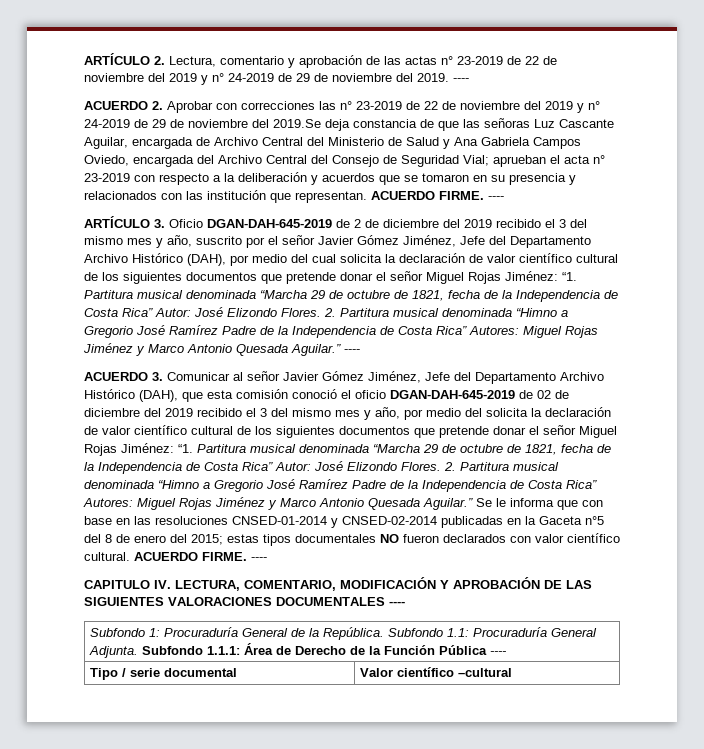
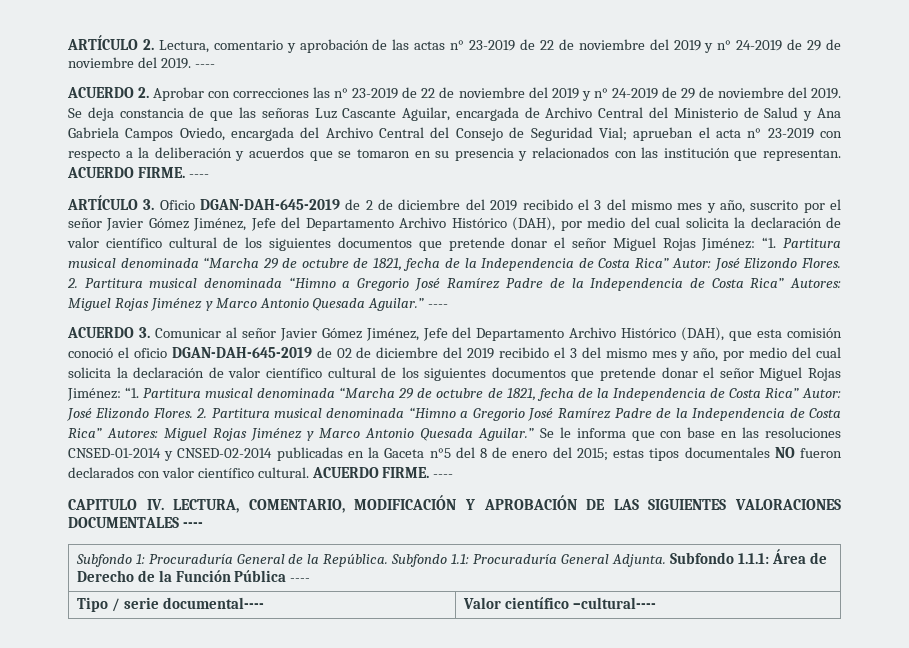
[273,119,321,128] 2019.Se -> [810,88,841,99] [68,108,82,118] 2019. Se
(482, 412) none -> [816,347,842,358] cual
[164,668,238,677] documental -> [162,597,264,609] documental----
[458,668,513,677] –cultural -> [572,597,656,609] –cultural----

